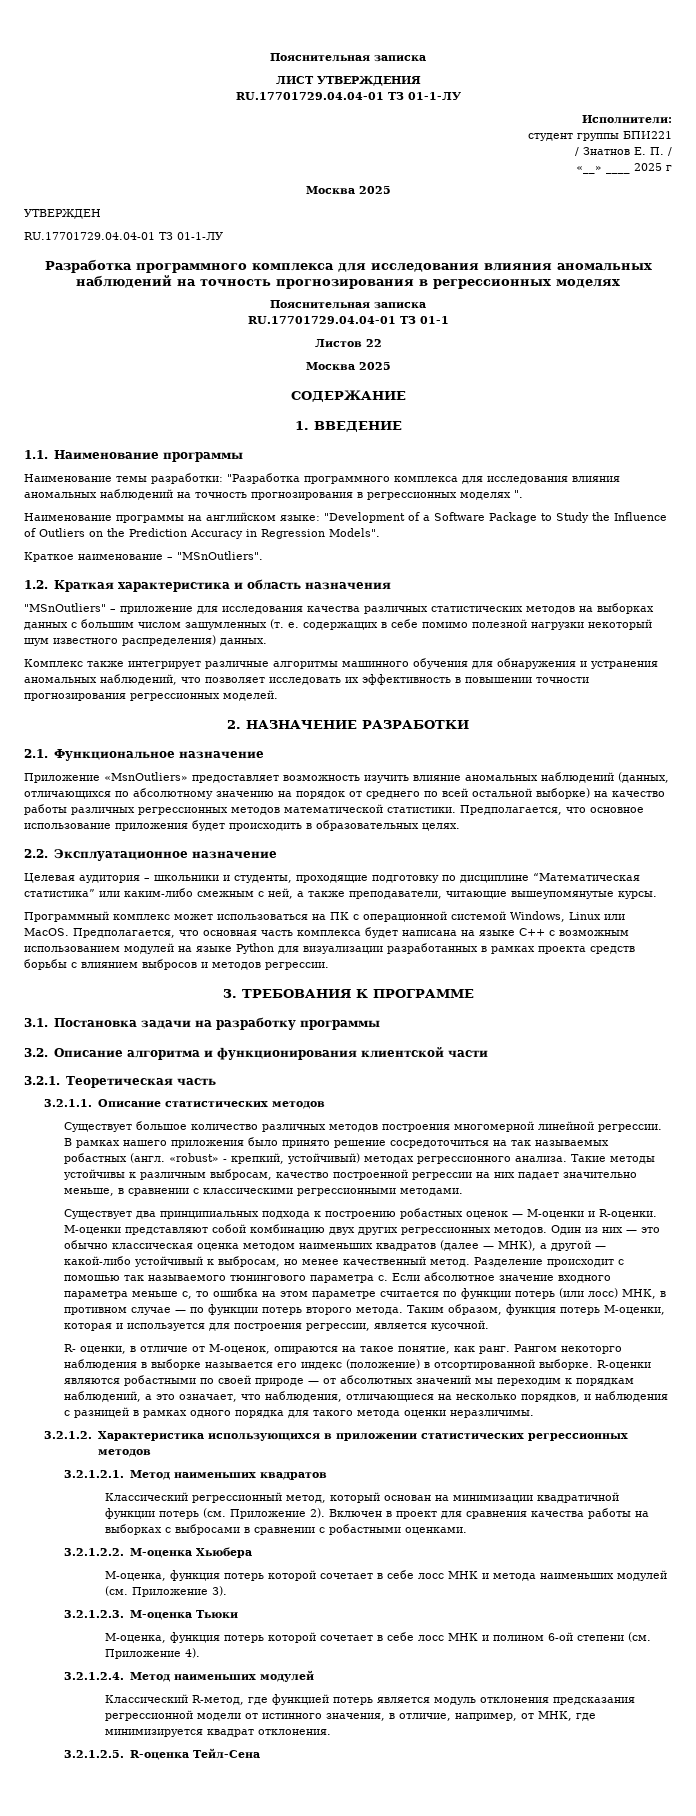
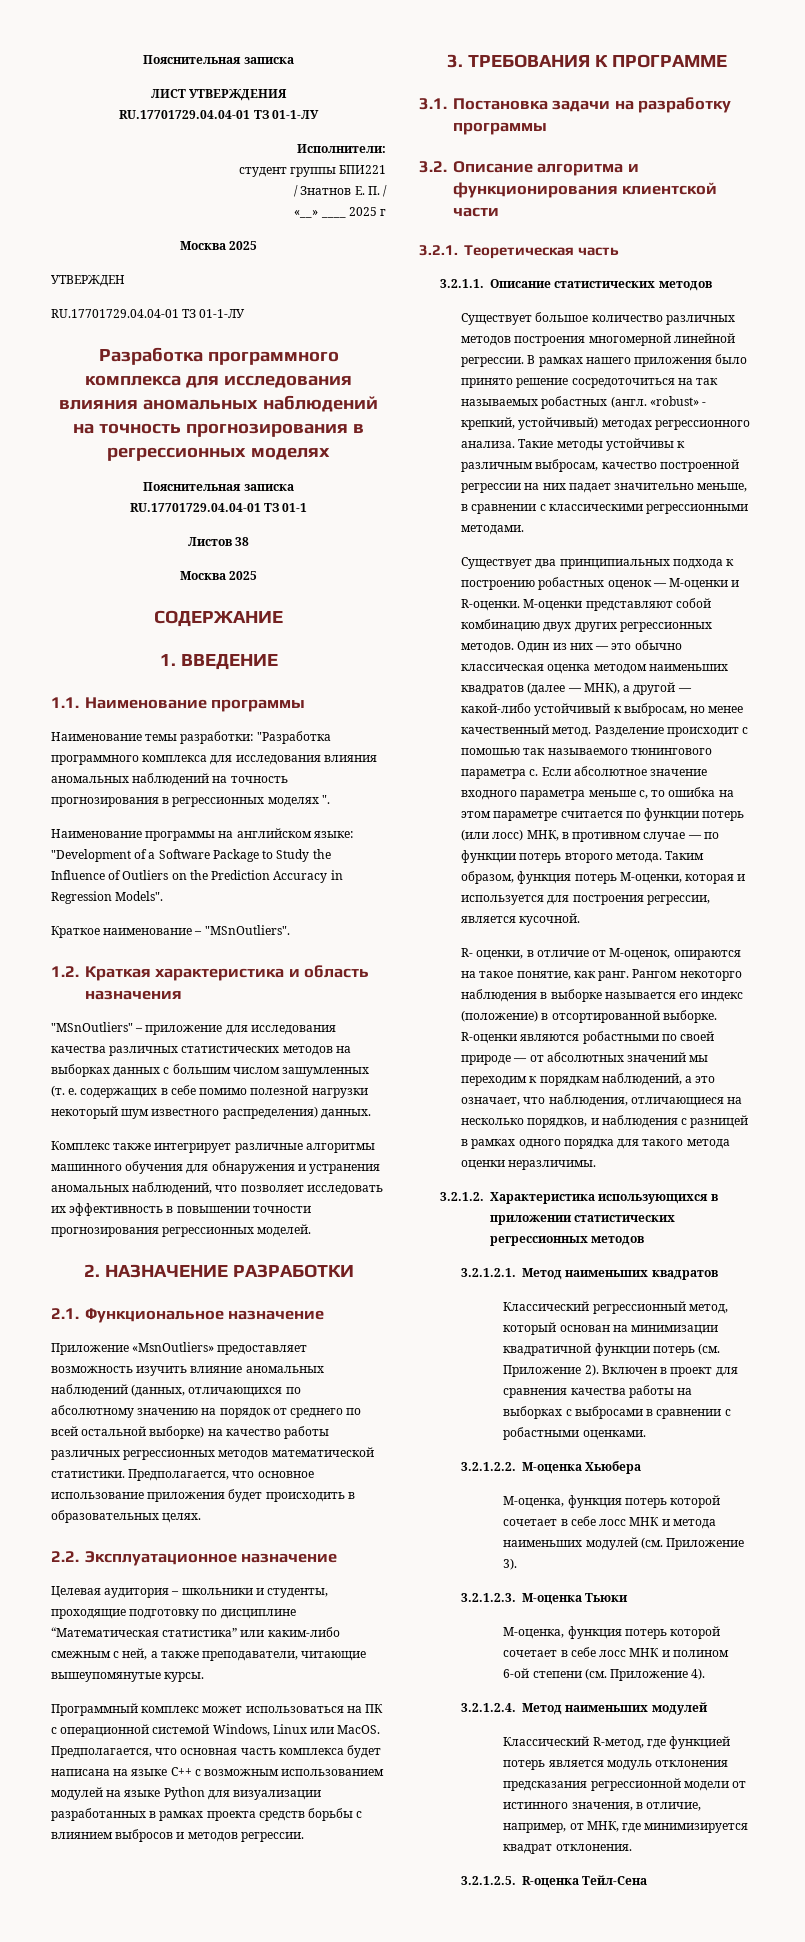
[365,339,382,347] 22 -> [235,537,250,546] 38

